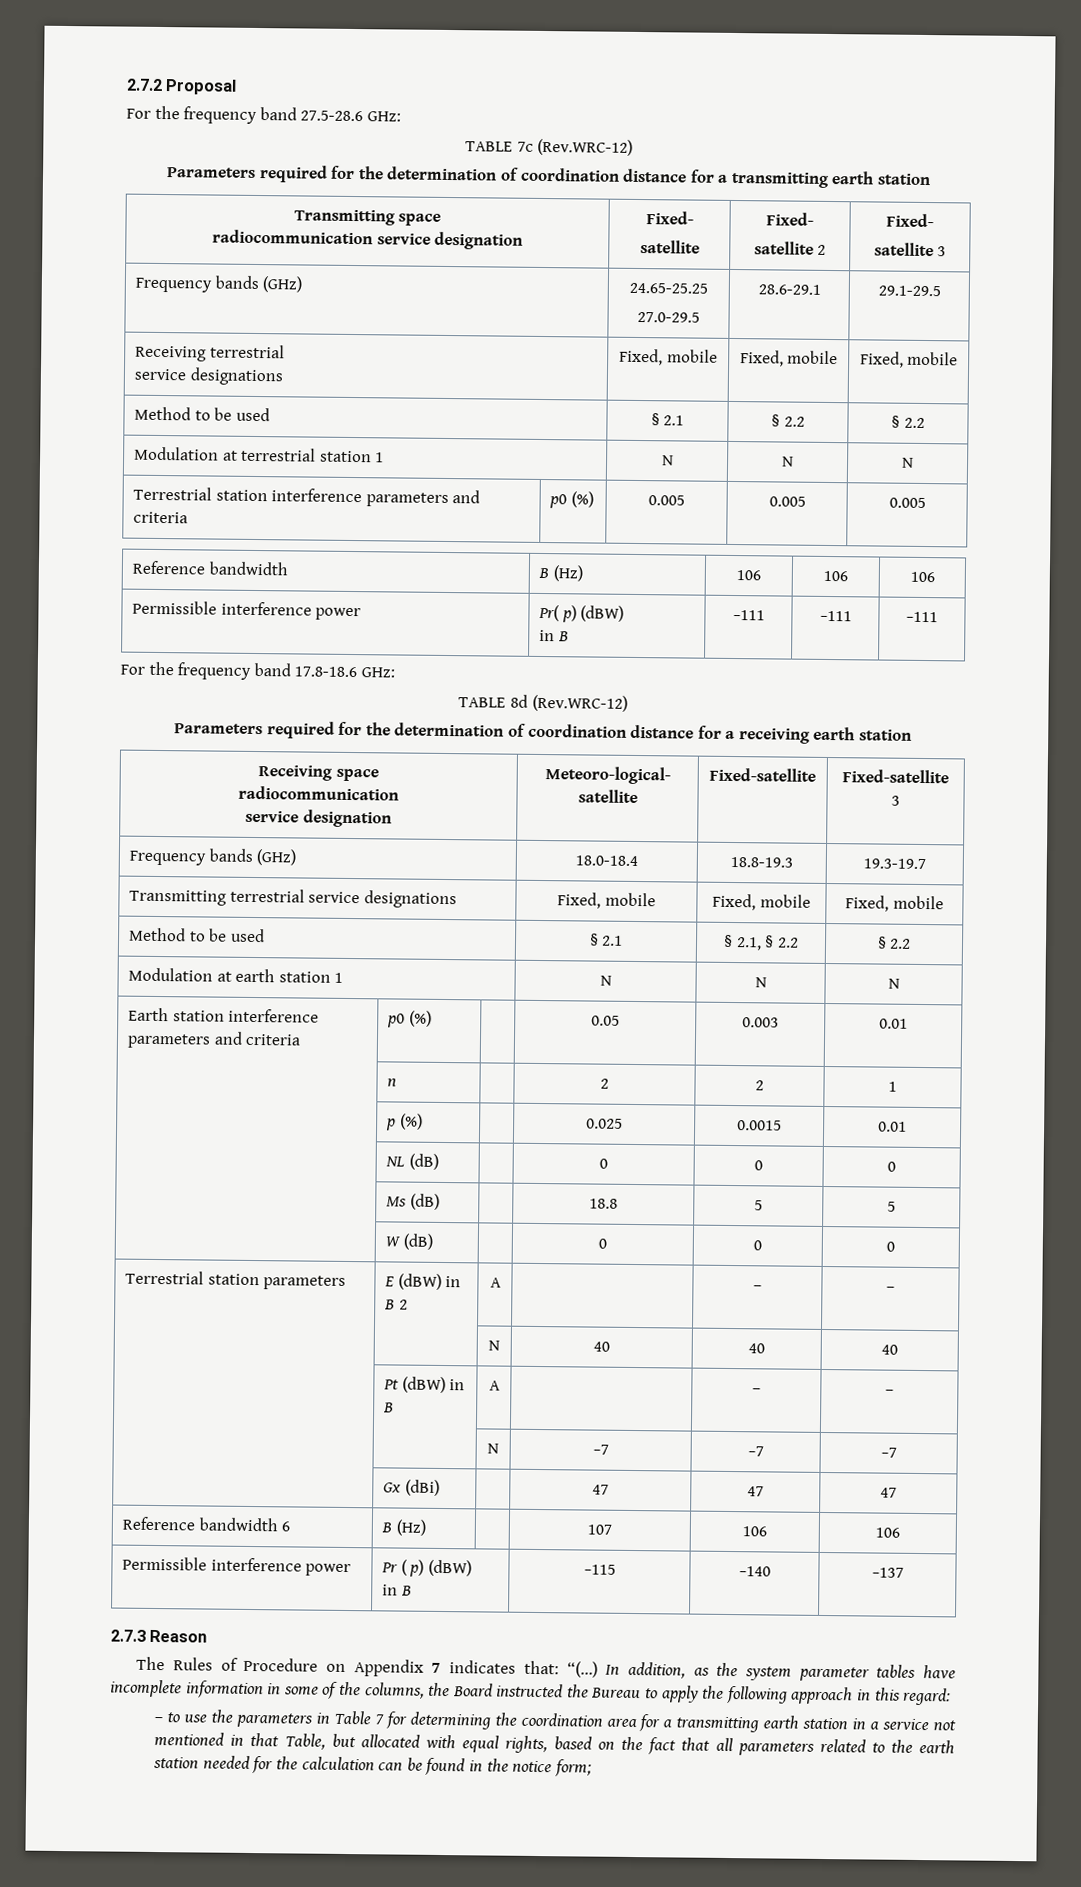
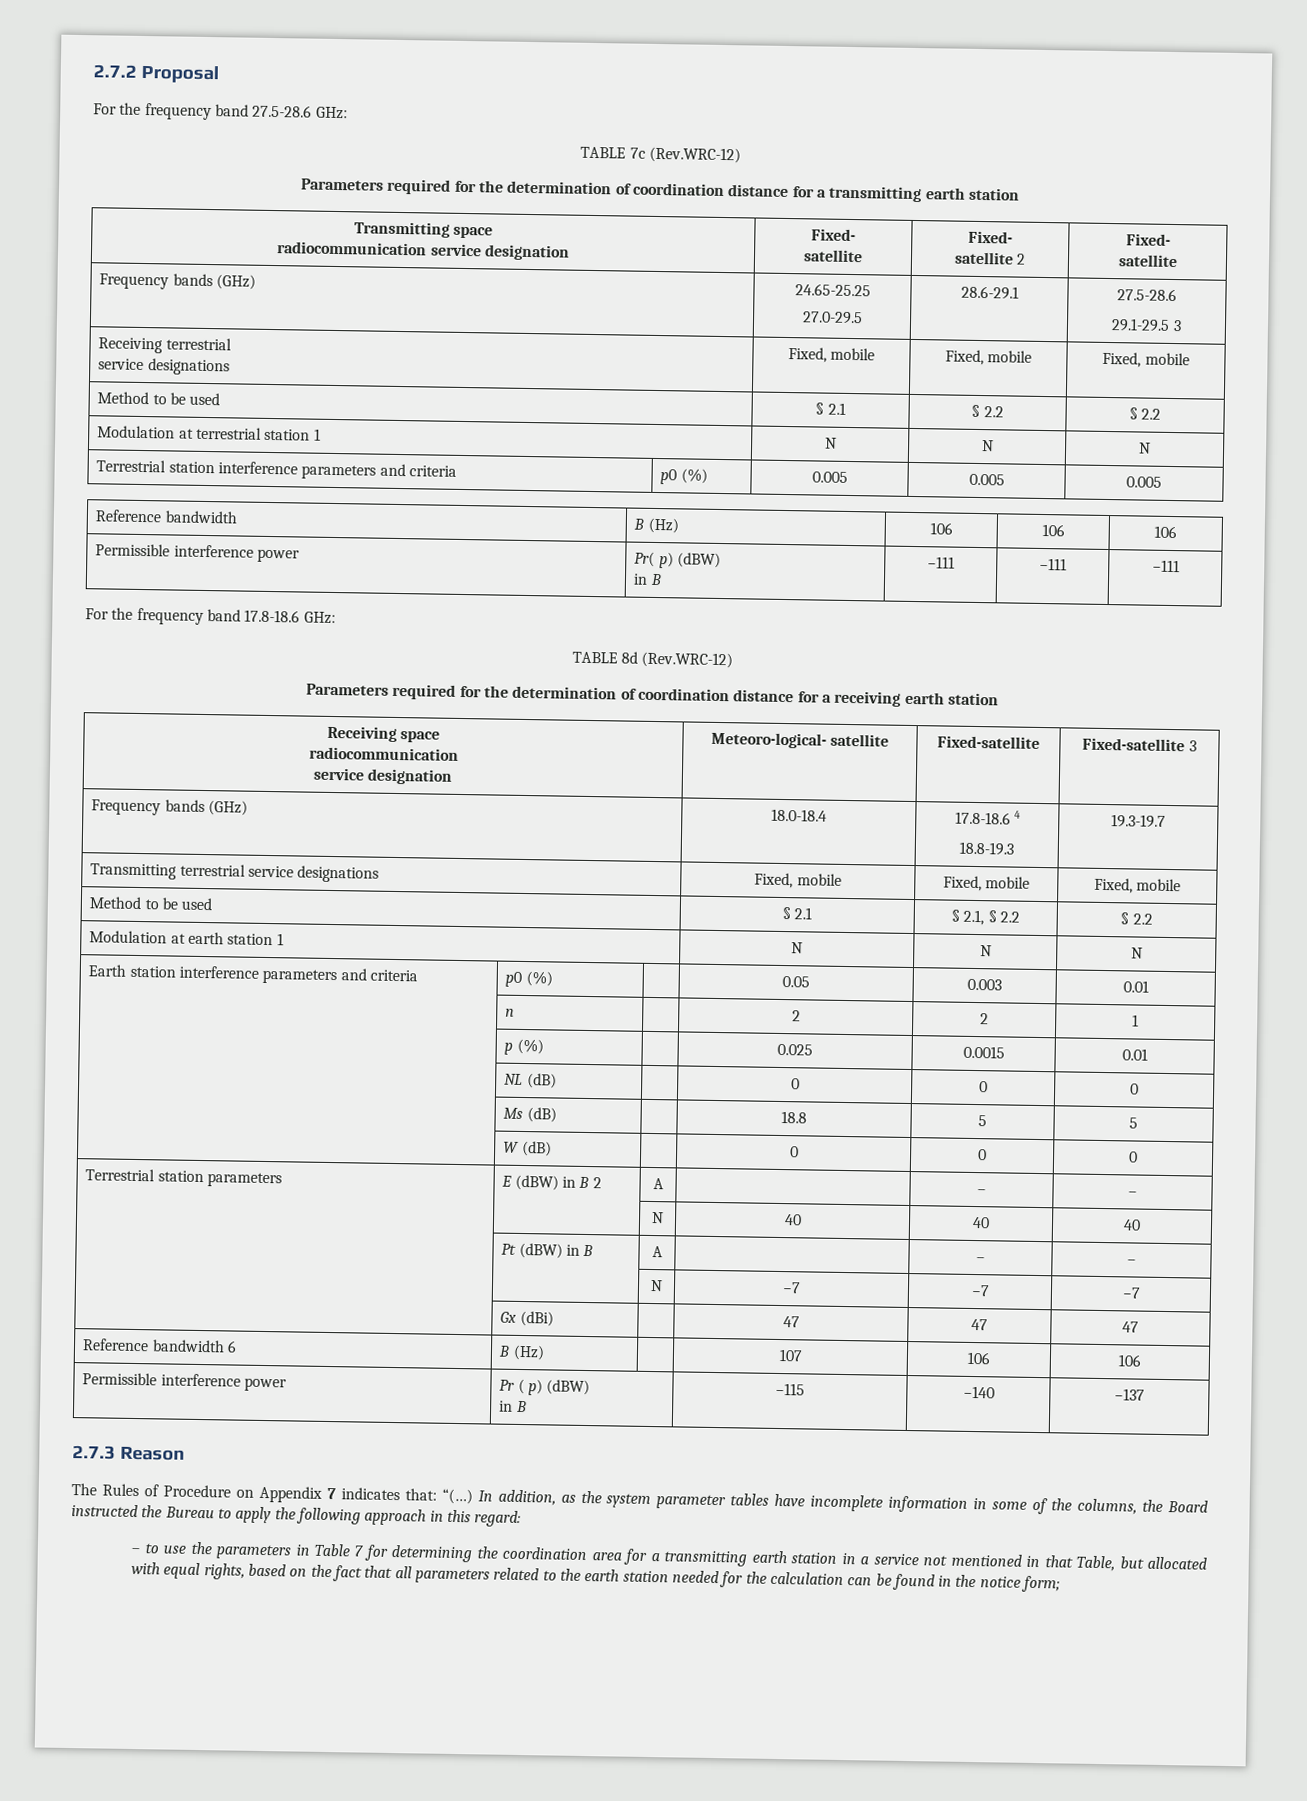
[937,246,947,257] 3 -> (1178, 261) none
(821, 289) none -> [1117,288,1177,302] 27.5-28.6 //
(941, 291) none -> [1172,320,1182,332] 3
(638, 861) none -> [954,810,1022,825] 17.8-18.6 4 //

